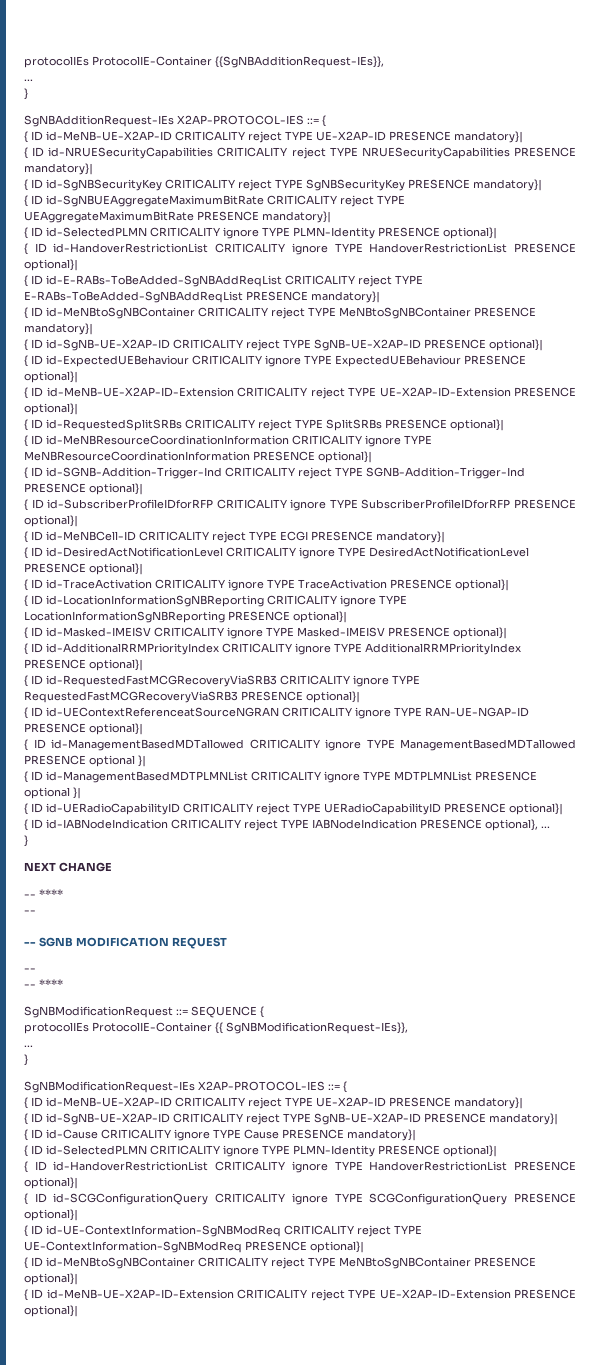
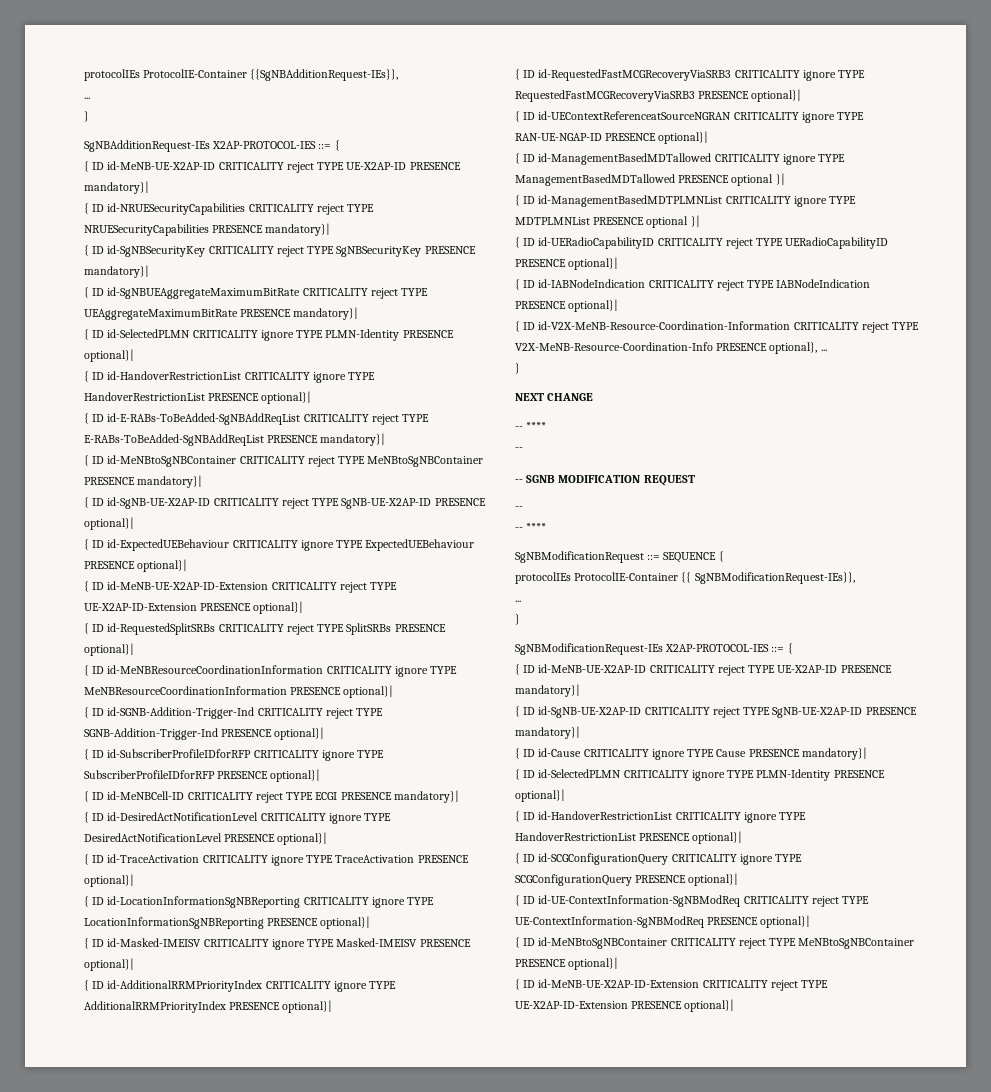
(482, 824) none -> [568,299,619,312] [515,321,920,333] [515,342,768,351] optional}| // { ID id-V2X-MeNB-Resource-Coordination-Information CRITICALITY reject TYPE V2X-MeNB-Resource-Coordination-Info PRESENCE

